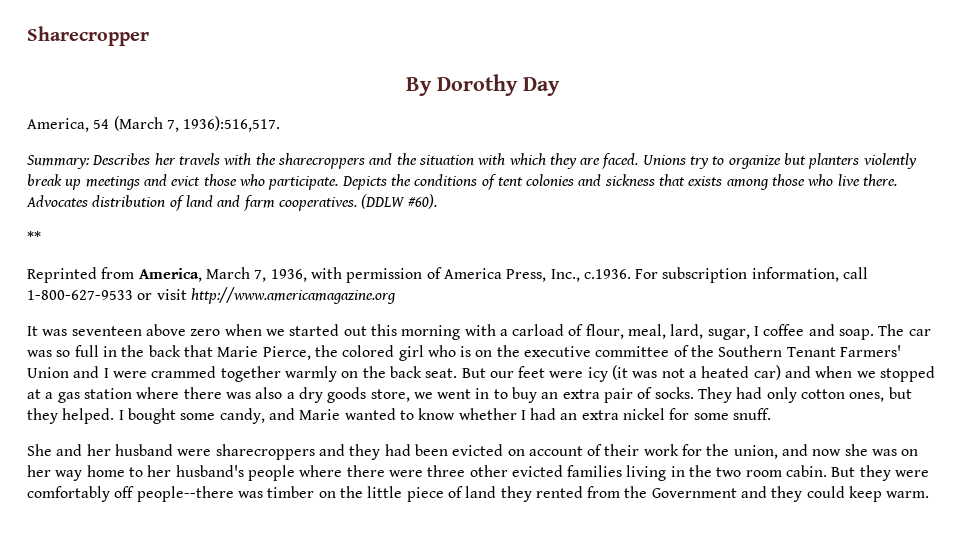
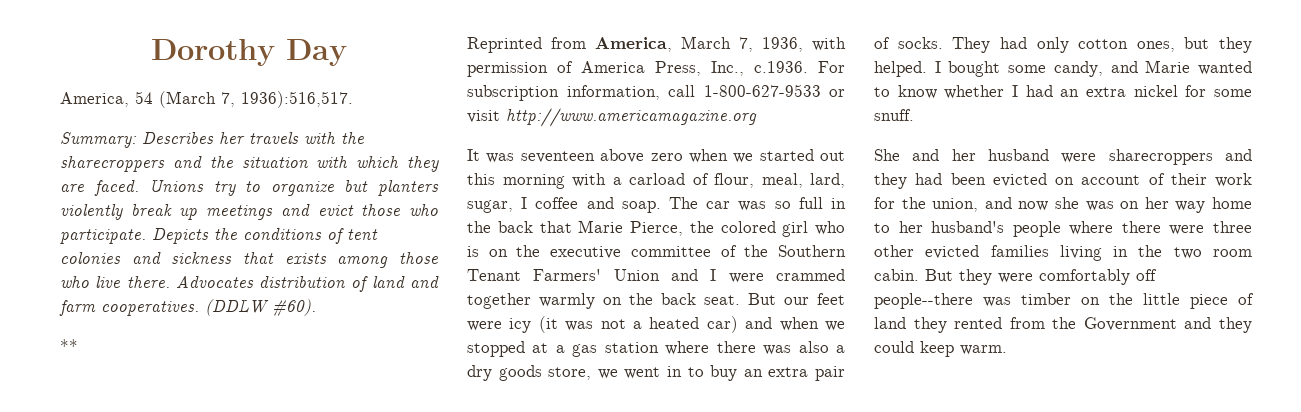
[27,26,149,46] [406,77,432,96] Sharecropper // By -> (151, 52) none

